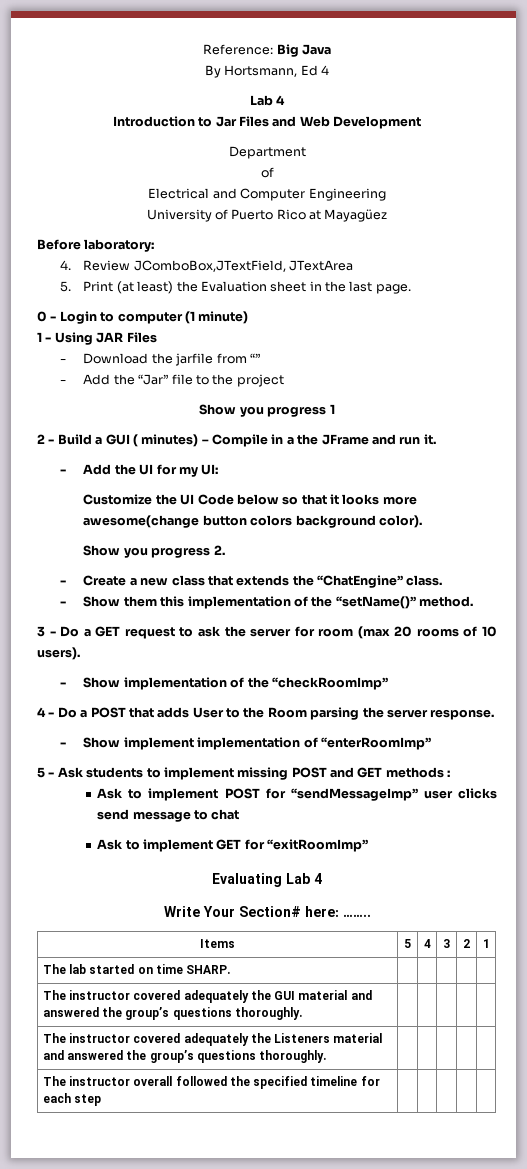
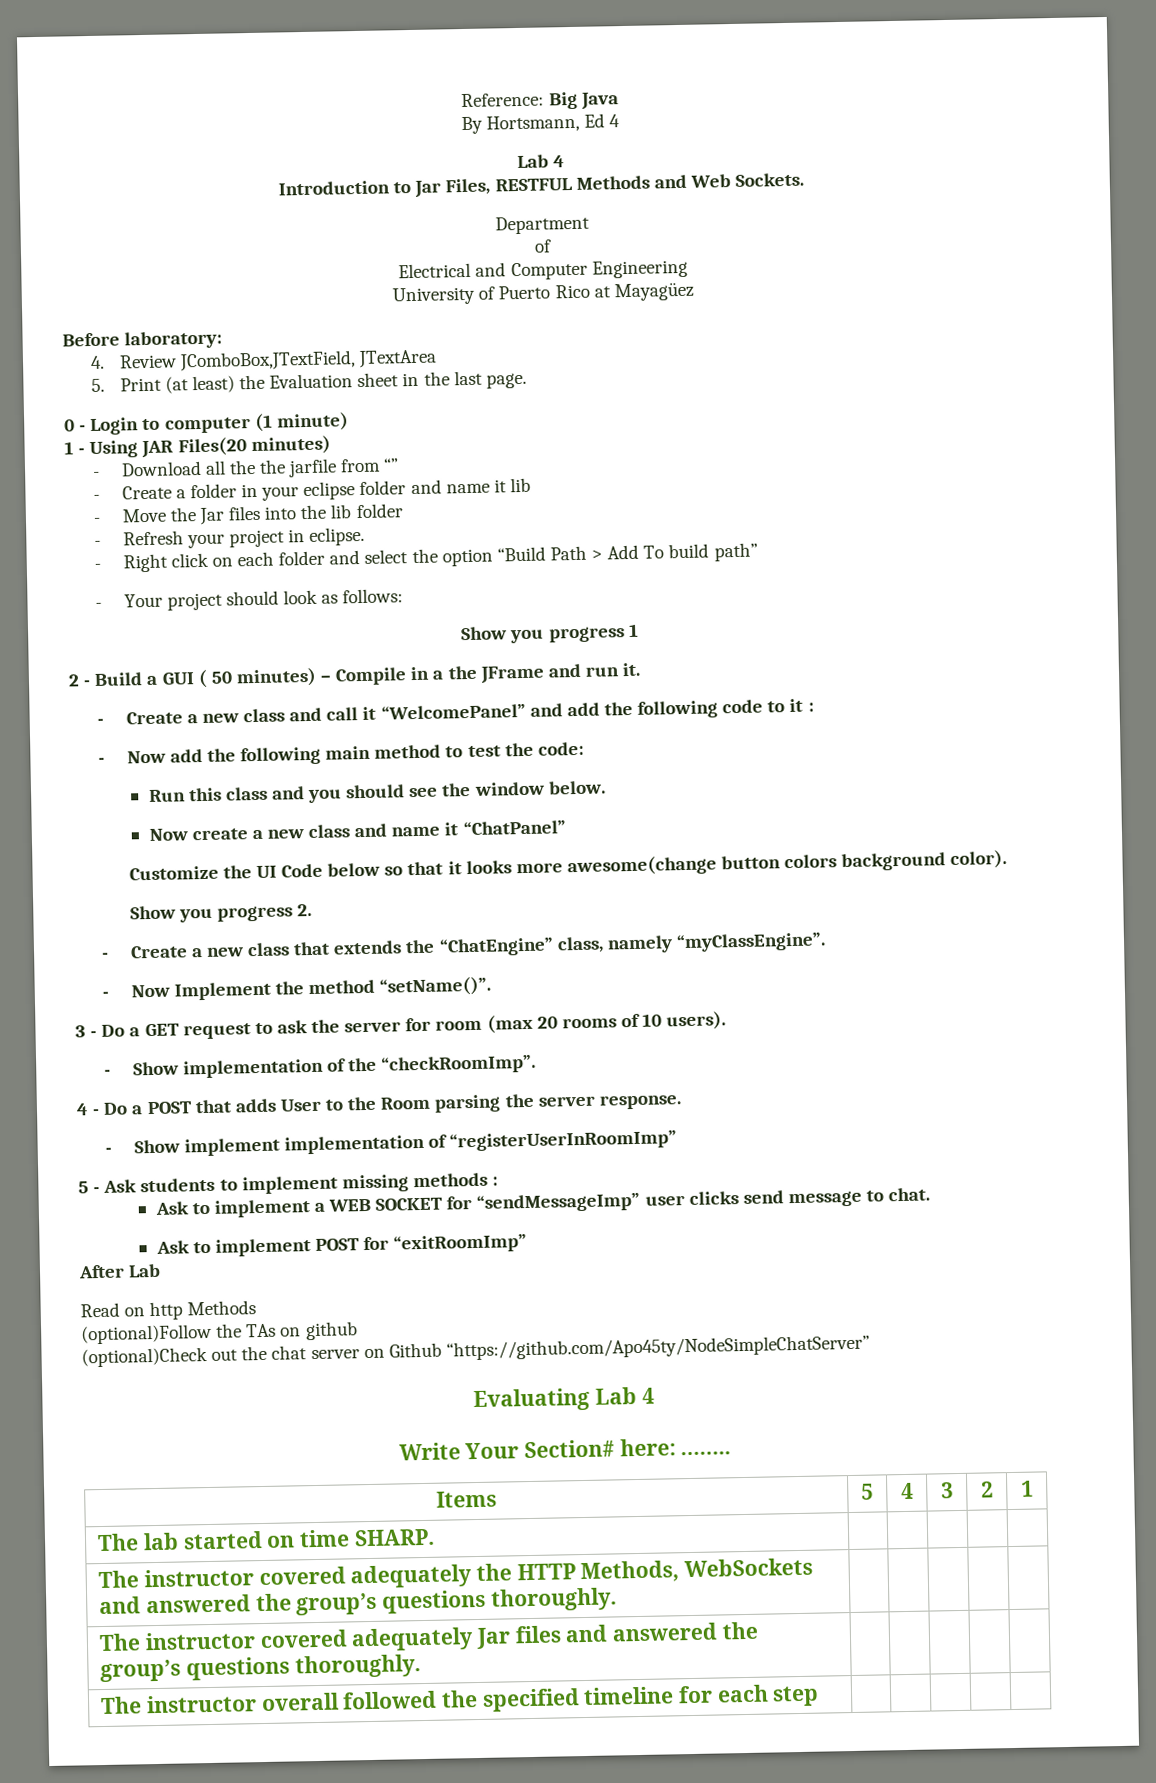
[239,116,269,127] Files -> [445,175,650,196] Files, RESTFUL Methods
[333,116,422,129] Development -> [735,172,805,187] Sockets.
[126,332,157,343] Files -> [177,435,331,457] Files(20 minutes)
(149, 358) none -> [204,459,256,475] all the
[83,374,284,387] Add the “Jar” file to the project -> [121,477,531,501] [93,503,403,526] [94,526,366,549] [94,542,758,573] [95,588,404,611] Create a folder in your eclipse folder and name it lib // - Move the Jar files into the lib folder // - Refresh your project in eclipse. // - Right click on each folder and select the option “Build Path > Add To build path” // - Your project should look as follows:
(138, 440) none -> [210,671,233,684] 50
[83,464,219,477] Add the UI for my UI: -> [125,698,814,725] [98,741,584,766] [148,780,606,804] [148,820,566,842] Create a new class and call it “WelcomePanel” and add the following code to it : // - Now add the following main method to test the code: // Run this class and you should see the window below. // Now create a new class and name it “ChatPanel”
[406,575,443,586] [60,596,474,609] class. // - Show them this implementation of the “setName()” method. -> [556,932,826,954] [102,976,492,1001] class, namely “myClassEngine”. // - Now Implement the method “setName()”.
[271,677,388,690] “checkRoomImp” -> [381,1054,537,1075] “checkRoomImp”.
[320,737,431,750] “enterRoomImp” -> [449,1130,678,1152] “registerUserInRoomImp”
[291,767,383,778] POST and GET -> (409, 1183) none
[224,788,260,799] POST -> [313,1197,443,1212] a WEB SOCKET
[211,809,240,820] [97,839,242,852] chat // Ask to implement GET -> [888,1187,931,1202] [155,1238,359,1257] chat. // Ask to implement POST
(369, 845) none -> [78,1263,162,1279] [80,1300,257,1321] [81,1321,358,1345] [81,1334,870,1368] // After Lab // Read on http Methods // (optional)Follow the TAs on github // (optional)Check out the chat server on Github “https://github.com/Apo45ty/NodeSimpleChatServer”
[274,990,348,1000] GUI material -> [516,1557,814,1584] HTTP Methods, WebSockets
[250,1033,383,1043] the Listeners material -> [476,1625,562,1650] Jar files

